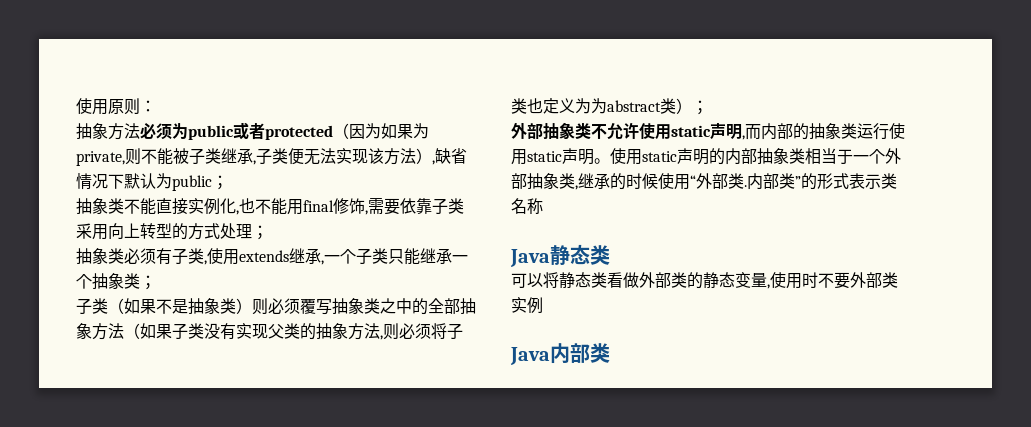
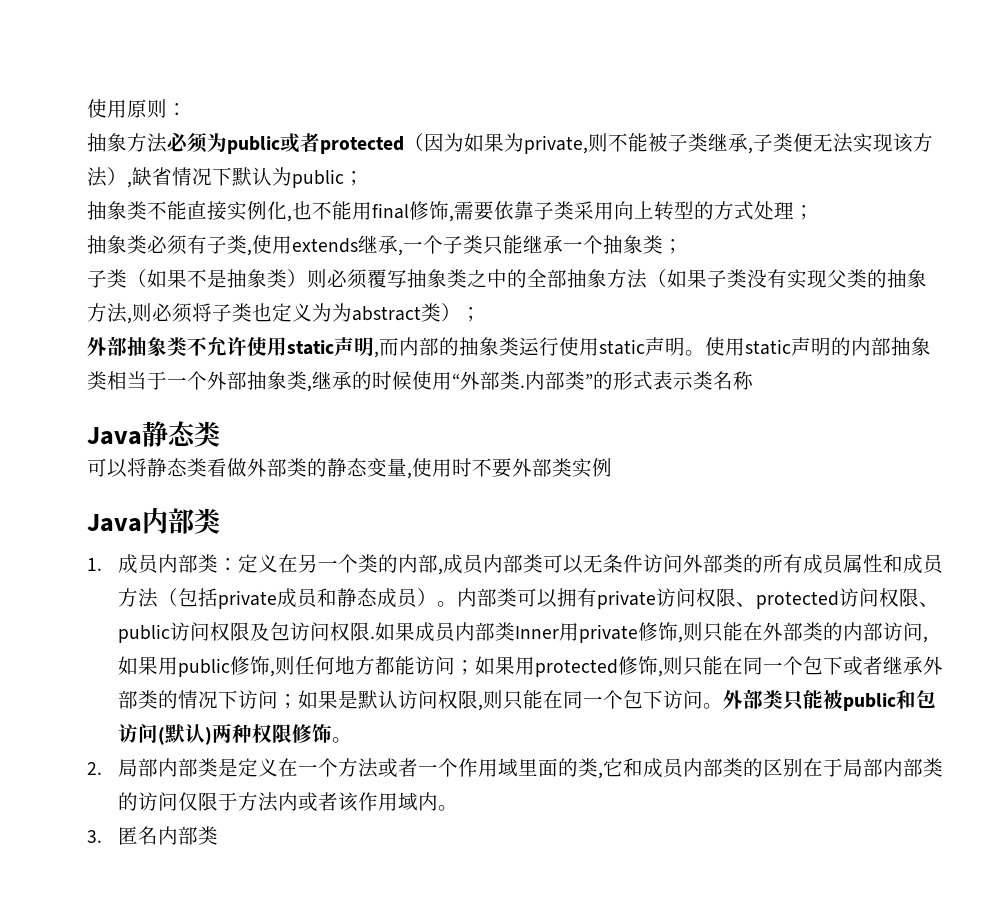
(610, 353) none -> [87,554,944,575] [117,588,939,609] [117,622,928,643] [117,656,943,677] [117,689,936,711] [117,723,352,745] [87,758,943,779] [117,792,458,812] [87,826,218,845] // 1.成员内部类：定义在另一个类的内部,成员内部类可以无条件访问外部类的所有成员属性和成员方法（包括private成员和静态成员）。内部类可以拥有private访问权限、protected访问权限、public访问权限及包访问权限.如果成员内部类Inner用private修饰,则只能在外部类的内部访问,如果用public修饰,则任何地方都能访问；如果用protected修饰,则只能在同一个包下或者继承外部类的情况下访问；如果是默认访问权限,则只能在同一个包下访问。外部类只能被public和包访问(默认)两种权限修饰。 // 2.局部内部类是定义在一个方法或者一个作用域里面的类,它和成员内部类的区别在于局部内部类的访问仅限于方法内或者该作用域内。 // 3.匿名内部类

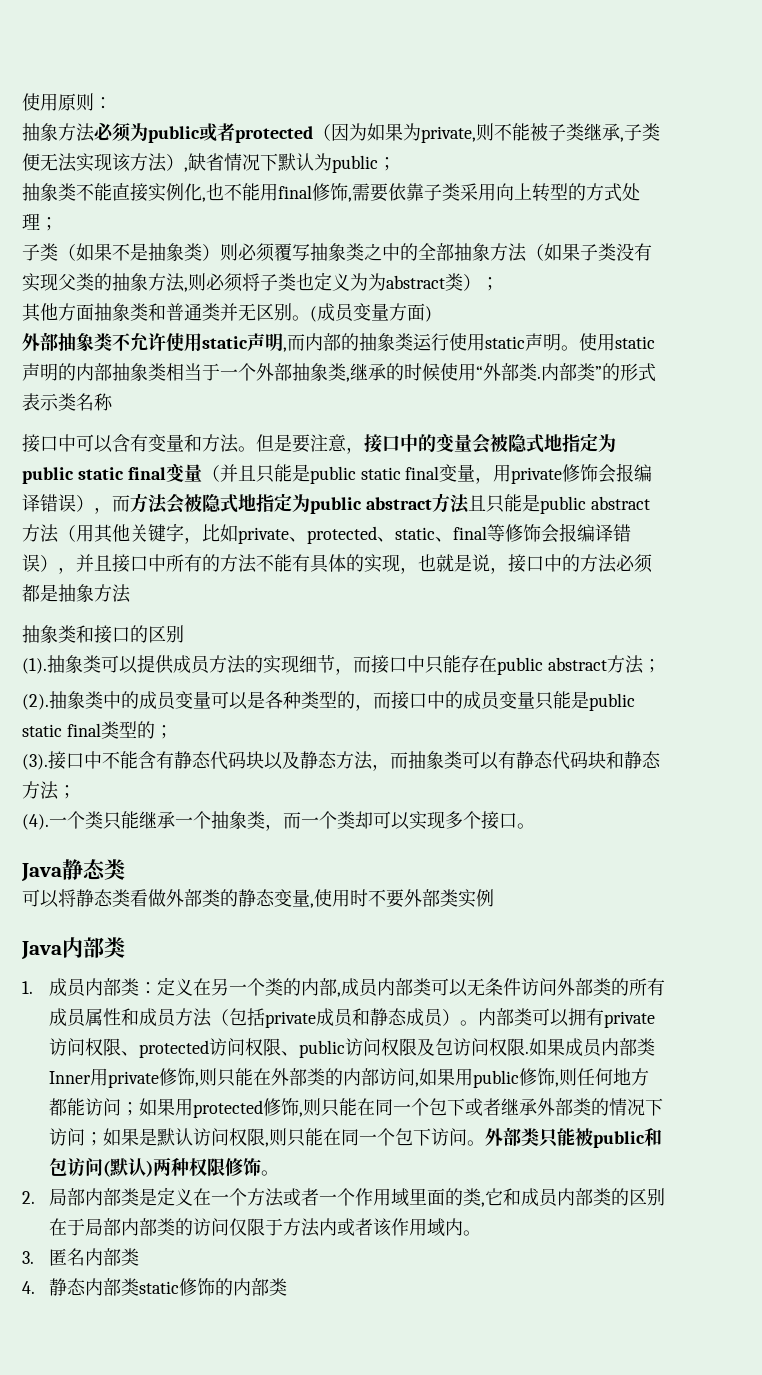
[87,235,683,256] // 抽象类必须有子类,使用extends继承,一个子类只能继承一个抽象类； -> (58, 224) none
(481, 314) none -> [22,303,432,322] // 其他方面抽象类和普通类并无区别。(成员变量方面)
(753, 380) none -> [22,433,616,454] [22,463,653,484] [22,493,650,514] [22,523,631,544] [22,554,653,574] [22,584,131,603] [22,625,184,644] [22,655,661,675] [22,691,635,711] [22,721,173,739] [22,751,661,771] [22,781,76,800] [22,811,535,831] // 接口中可以含有变量和方法。但是要注意，接口中的变量会被隐式地指定为public static final变量（并且只能是public static final变量，用private修饰会报编译错误），而方法会被隐式地指定为public abstract方法且只能是public abstract方法（用其他关键字，比如private、protected、static、final等修饰会报编译错误），并且接口中所有的方法不能有具体的实现，也就是说，接口中的方法必须都是抽象方法 // 抽象类和接口的区别 // (1).抽象类可以提供成员方法的实现细节，而接口中只能存在public abstract方法； // (2).抽象类中的成员变量可以是各种类型的，而接口中的成员变量只能是public static final类型的； // (3).接口中不能含有静态代码块以及静态方法，而抽象类可以有静态代码块和静态方法； // (4).一个类只能继承一个抽象类，而一个类却可以实现多个接口。
(218, 835) none -> [22,1278,287,1296] // 4.静态内部类static修饰的内部类

